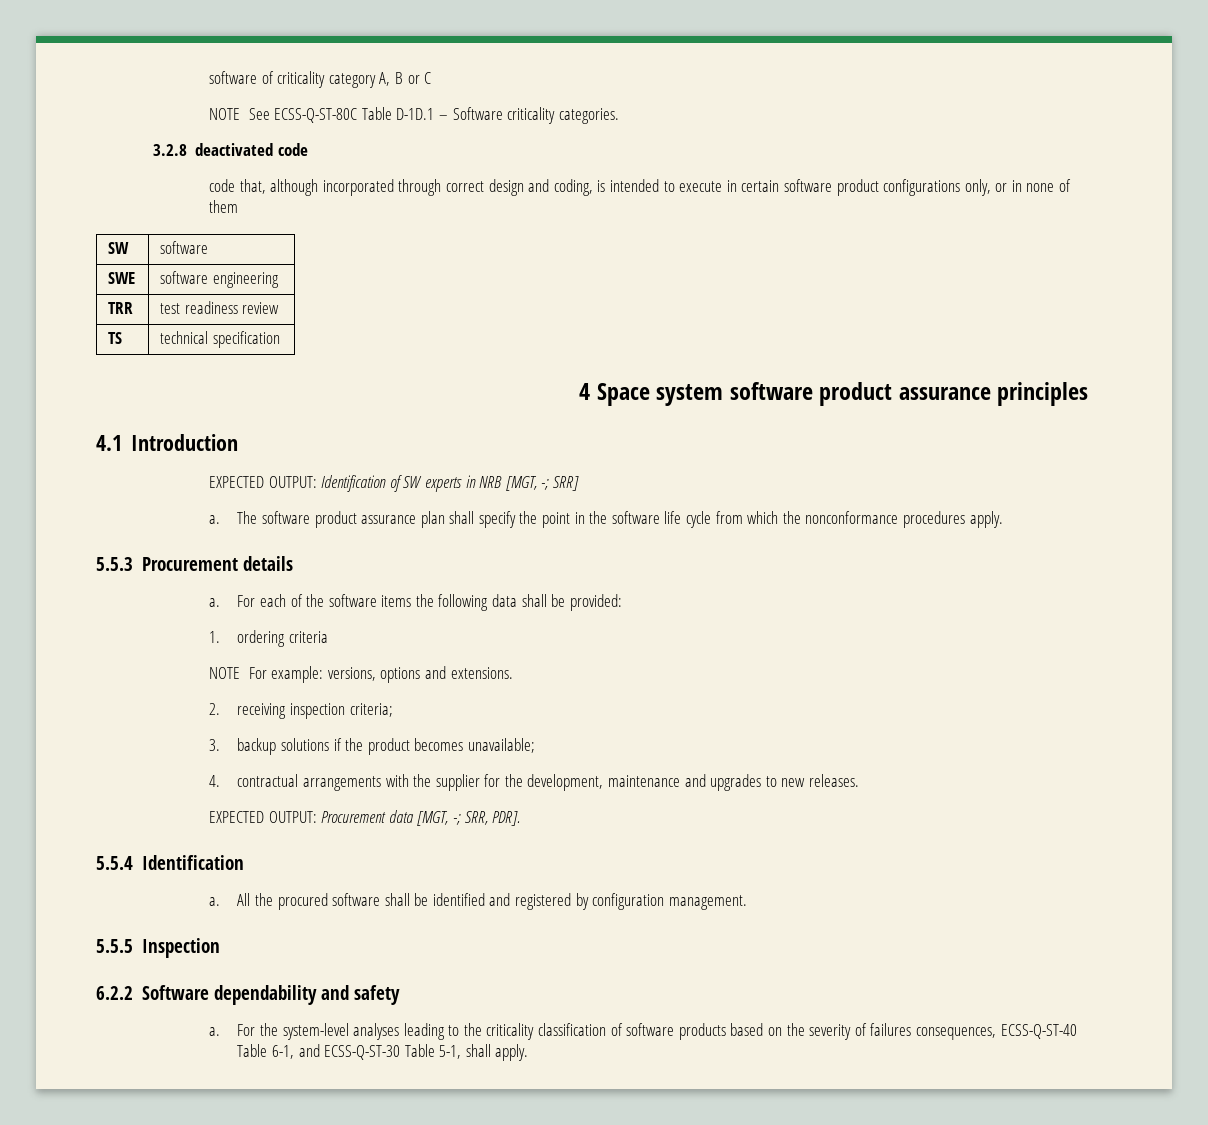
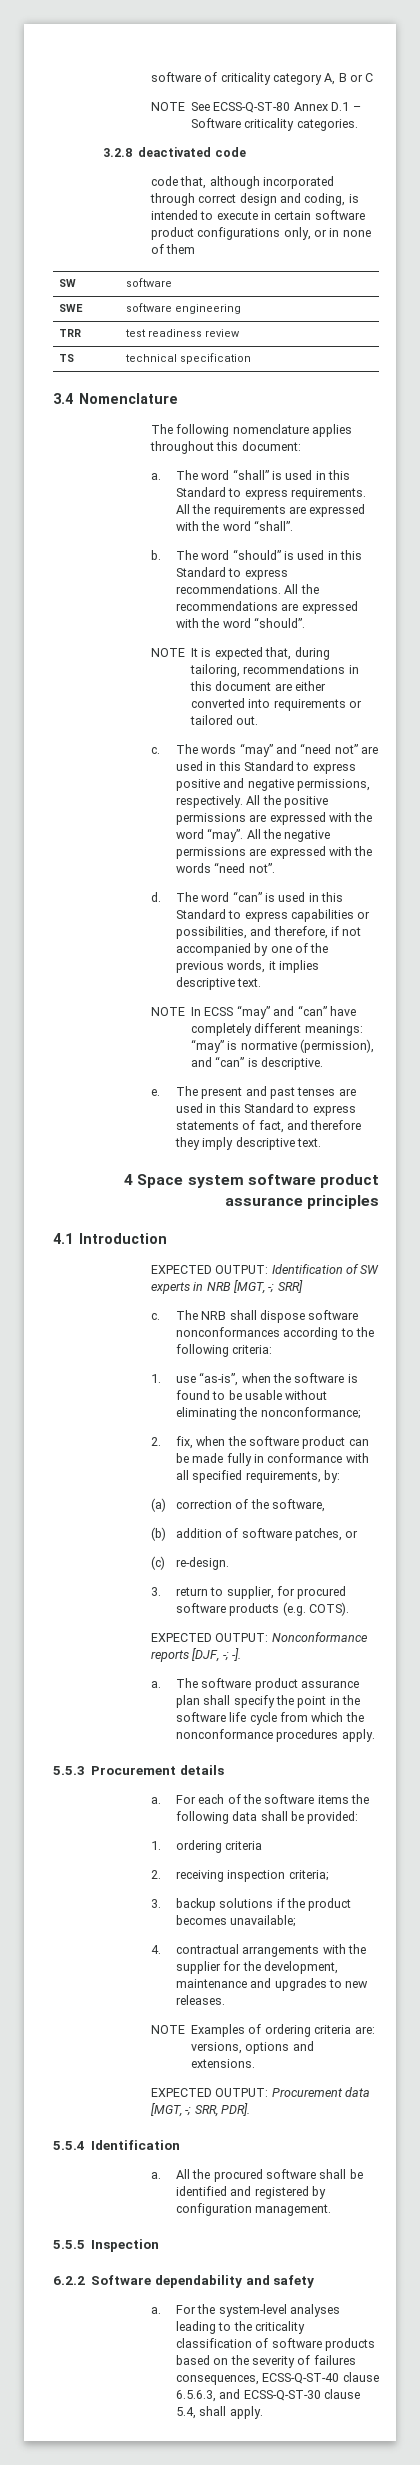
[274,107,435,123] ECSS-Q-ST-80C Table D-1D.1 -> [213,102,350,113] ECSS-Q-ST-80 Annex D.1
(280, 339) none -> [53,393,179,404] [150,424,352,437] [149,441,301,454] [150,469,351,480] [175,487,366,500] [175,504,366,517] [175,520,293,531] [150,549,363,560] [175,567,288,580] [175,584,319,594] [175,601,358,614] [175,617,305,628] [150,647,330,660] [190,664,359,677] [190,681,327,691] [191,698,363,711] [190,715,259,725] [150,743,379,757] [175,761,356,774] [175,778,370,791] [175,795,328,808] [175,812,373,825] [175,828,331,842] [175,846,373,859] [175,862,275,873] [150,891,344,902] [175,909,371,922] [175,926,362,939] [175,943,329,956] [175,960,319,973] [175,977,262,990] [150,1005,356,1019] [191,1023,363,1036] [191,1039,375,1053] [191,1056,324,1070] [150,1086,356,1099] [175,1103,356,1116] [175,1120,362,1133] [174,1137,321,1150] // 3.4 Nomenclature // The following nomenclature applies throughout this document: // a. The word “shall” is used in this Standard to express requirements. All the requirements are expressed with the word “shall”. // b. The word “should” is used in this Standard to express recommendations. All the recommendations are expressed with the word “should”. // NOTE It is expected that, during tailoring, recommendations in this document are either converted into requirements or tailored out. // c. The words “may” and “need not” are used in this Standard to express positive and negative permissions, respectively. All the positive permissions are expressed with the word “may”. All the negative permissions are expressed with the words “need not”. // d. The word “can” is used in this Standard to express capabilities or possibilities, and therefore, if not accompanied by one of the previous words, it implies descriptive text. // NOTE In ECSS “may” and “can” have completely different meanings: “may” is normative (permission), and “can” is descriptive. // e. The present and past tenses are used in this Standard to express statements of fact, and therefore they imply descriptive text.
(579, 483) none -> [150,1310,359,1323] [175,1327,374,1340] [175,1344,273,1357] [150,1372,358,1386] [175,1390,328,1400] [175,1407,361,1420] [150,1436,369,1449] [175,1453,369,1466] [175,1470,340,1483] [150,1498,325,1512] [150,1527,359,1541] [150,1556,229,1570] [150,1586,347,1599] [175,1602,349,1616] [150,1632,368,1642] [150,1648,241,1662] // c. The NRB shall dispose software nonconformances according to the following criteria: // 1. use “as‐is”, when the software is found to be usable without eliminating the nonconformance; // 2. fix, when the software product can be made fully in conformance with all specified requirements, by: // (a) correction of the software, // (b) addition of software patches, or // (c) re‐design. // 3. return to supplier, for procured software products (e.g. COTS). // EXPECTED OUTPUT: Nonconformance reports [DJF, -; -].
[209,666,513,683] // NOTE For example: versions, options and extensions. -> (263, 1845) none
(860, 780) none -> [150,2024,375,2037] [191,2041,314,2054] [191,2059,256,2068] // NOTE Examples of ordering criteria are: versions, options and extensions.
[237,1044,462,1060] Table 6-1, and ECSS-Q-ST-30 Table 5-1, -> [342,2372,379,2382] [175,2389,360,2402] [175,2407,196,2419] clause 6.5.6.3, and ECSS-Q-ST-30 clause 5.4,

